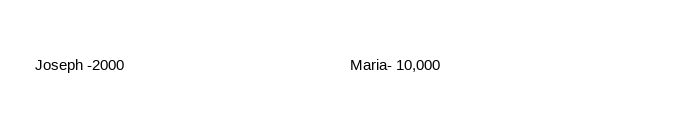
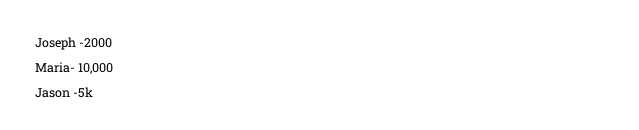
(441, 66) none -> [35,87,94,98] // Jason -5k

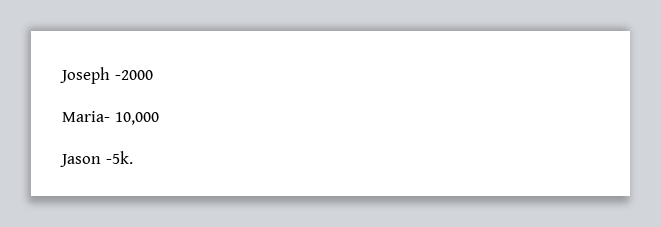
[73,87,94,98] -5k -> [105,151,133,164] -5k.

